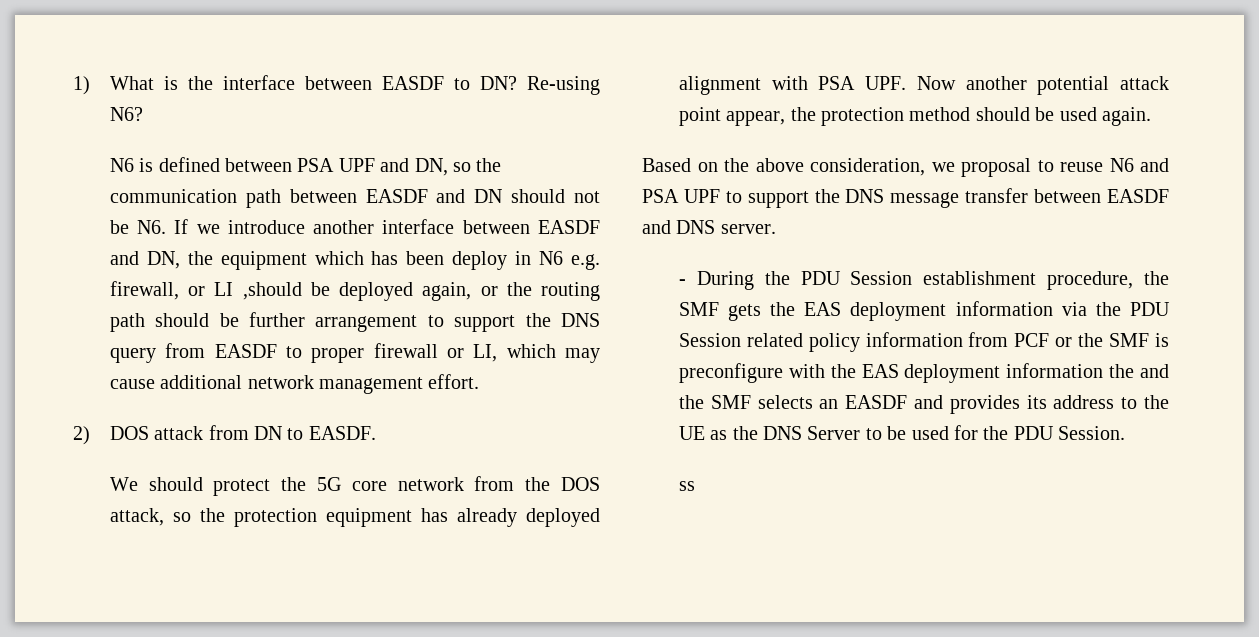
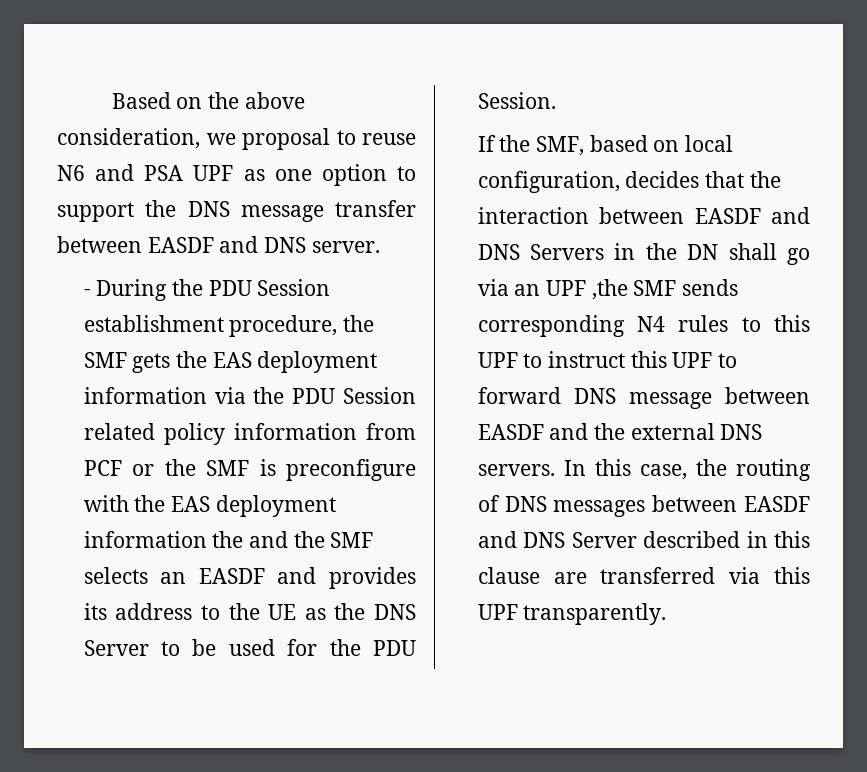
[73,75,600,95] [109,107,143,121] [109,157,502,176] [109,189,600,208] [109,219,600,234] [109,251,601,270] [109,281,600,301] [109,312,600,332] [109,343,600,363] [109,374,480,394] [73,425,376,445] [109,476,600,496] [109,508,600,527] [678,76,1169,95] [678,107,1152,126] 1) What is the interface between EASDF to DN? Re-using N6? // N6 is defined between PSA UPF and DN, so the communication path between EASDF and DN should not be N6. If we introduce another interface between EASDF and DN, the equipment which has been deploy in N6 e.g. firewall, or LI ,should be deployed again, or the routing path should be further arrangement to support the DNS query from EASDF to proper firewall or LI, which may cause additional network management effort. // 2) DOS attack from DN to EASDF. // We should protect the 5G core network from the DOS attack, so the protection equipment has already deployed alignment with PSA UPF. Now another potential attack point appear, the protection method should be used again. // -> (111, 100) none
(720, 196) none -> [243,164,387,186] as one option
[678,481,695,491] ss -> [477,135,734,156] [477,171,781,193] [477,207,810,224] [477,243,810,265] [477,279,739,300] [477,315,810,337] [477,351,738,368] [477,387,810,409] [477,423,763,440] [477,459,811,481] [477,495,810,517] [477,531,810,548] [477,567,810,584] [477,603,667,625] If the SMF, based on local configuration, decides that the interaction between EASDF and DNS Servers in the DN shall go via an UPF ,the SMF sends corresponding N4 rules to this UPF to instruct this UPF to forward DNS message between EASDF and the external DNS servers. In this case, the routing of DNS messages between EASDF and DNS Server described in this clause are transferred via this UPF transparently.

